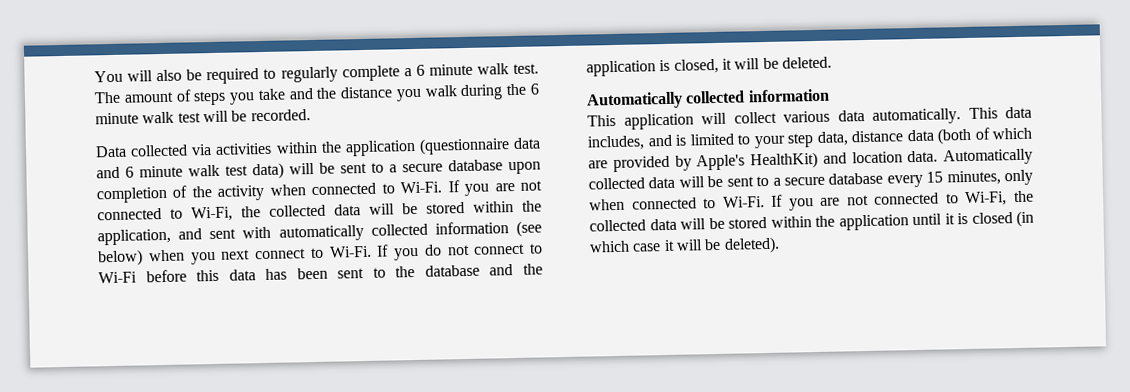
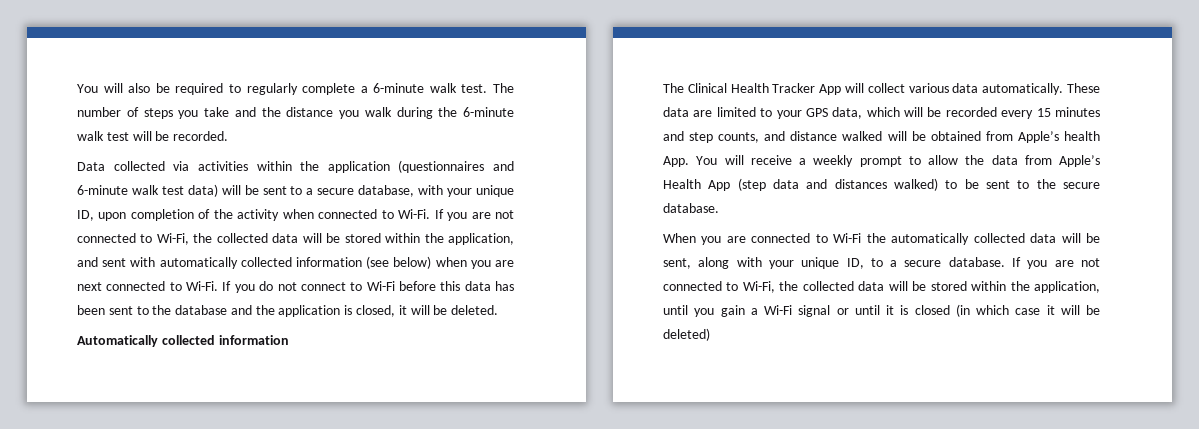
[415,63,473,76] 6 minute -> [373,83,425,93] 6-minute
[123,91,174,103] amount -> [77,107,121,117] number
[530,83,539,95] [95,112,139,125] 6 minute -> [463,107,514,117] 6-minute
[418,137,541,155] [96,165,183,179] (questionnaire data and 6 minute -> [398,160,514,173] [77,185,128,195] (questionnaires and 6-minute
[448,159,503,172] database -> [358,185,514,197] [77,210,94,221] database, with your unique ID,
[221,248,306,260] next connect -> [494,260,514,267] [77,281,166,291] are next connected
[587,113,694,130] This application -> [663,83,842,95] The Clinical Health Tracker App
[968,106,1032,119] [587,127,1032,151] [588,148,1033,173] [588,169,1033,190] [589,196,765,211] This data includes, and is limited to your step data, distance data (both of which are provided by Apple's HealthKit) and location data. Automatically collected data will be sent to a secure database every 15 minutes, only when connected to Wi-Fi. -> [1067,83,1100,93] [663,107,1100,119] [663,131,1100,143] [663,155,1100,167] [663,178,1100,191] [663,203,719,213] [663,233,1100,245] [663,257,1005,269] These data are limited to your GPS data, which will be recorded every 15 minutes and step counts, and distance walked will be obtained from Apple’s health App. You will receive a weekly prompt to allow the data from Apple’s Health App (step data and distances walked) to be sent to the secure database. // When you are connected to Wi-Fi the automatically collected data will be sent, along with your unique ID, to a secure database.
[838,214,909,231] application -> [1034,281,1100,293] [663,305,849,317] application, until you gain a Wi-Fi signal or
[723,236,780,254] deleted). -> [663,328,710,341] deleted)

